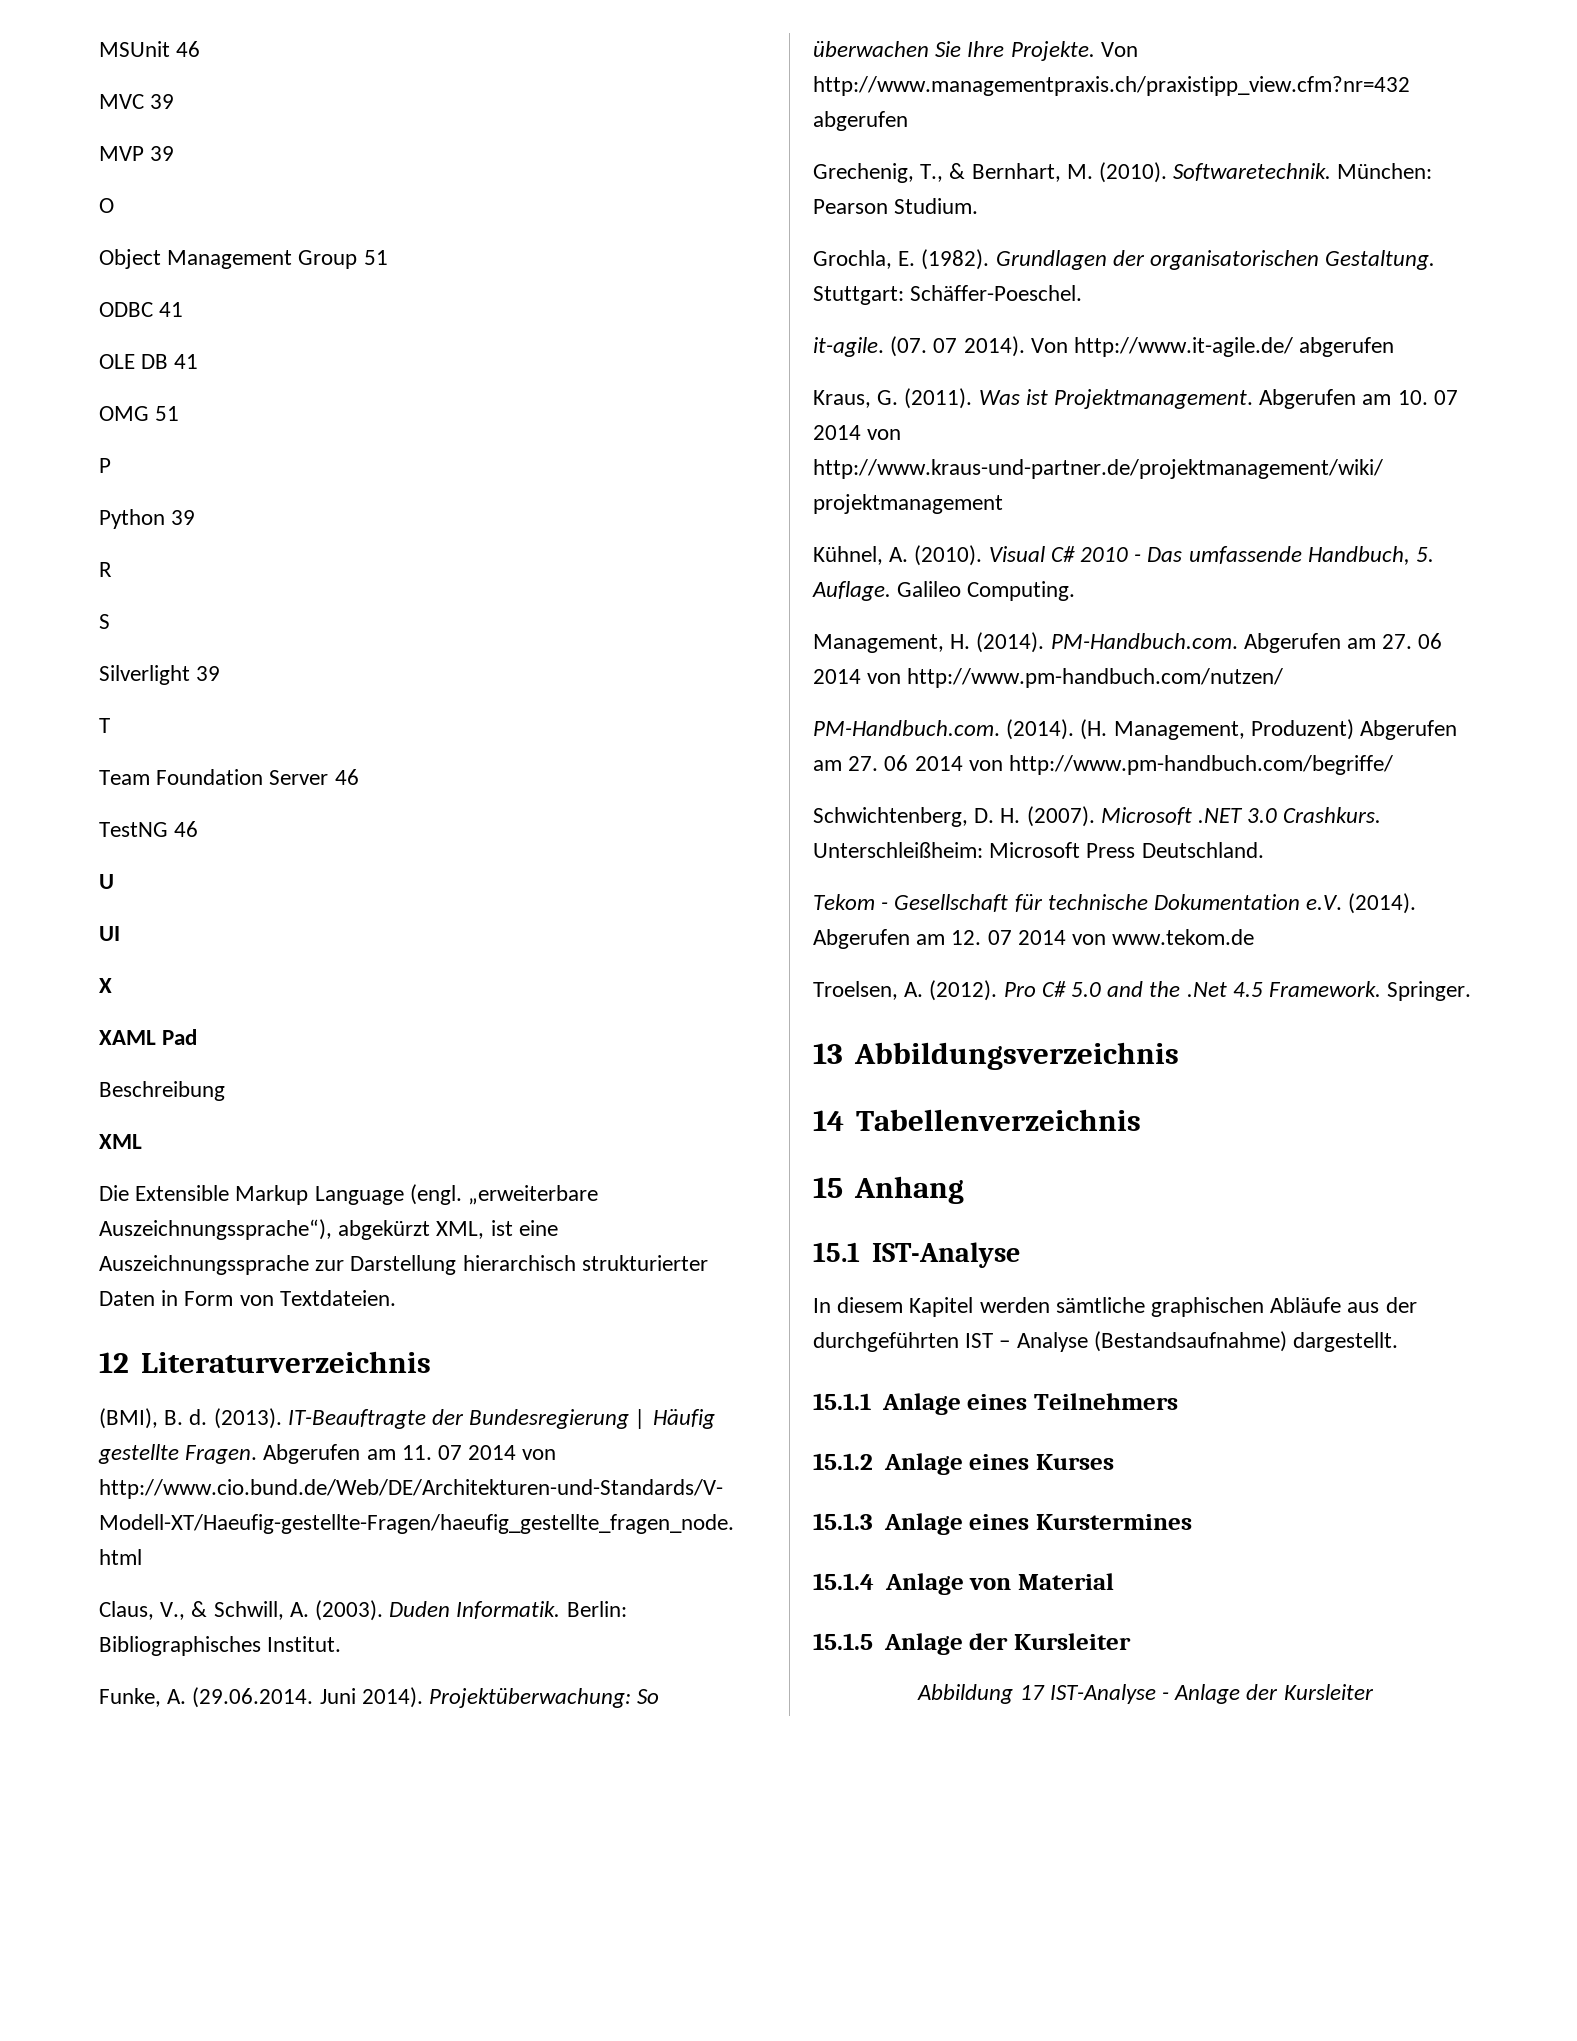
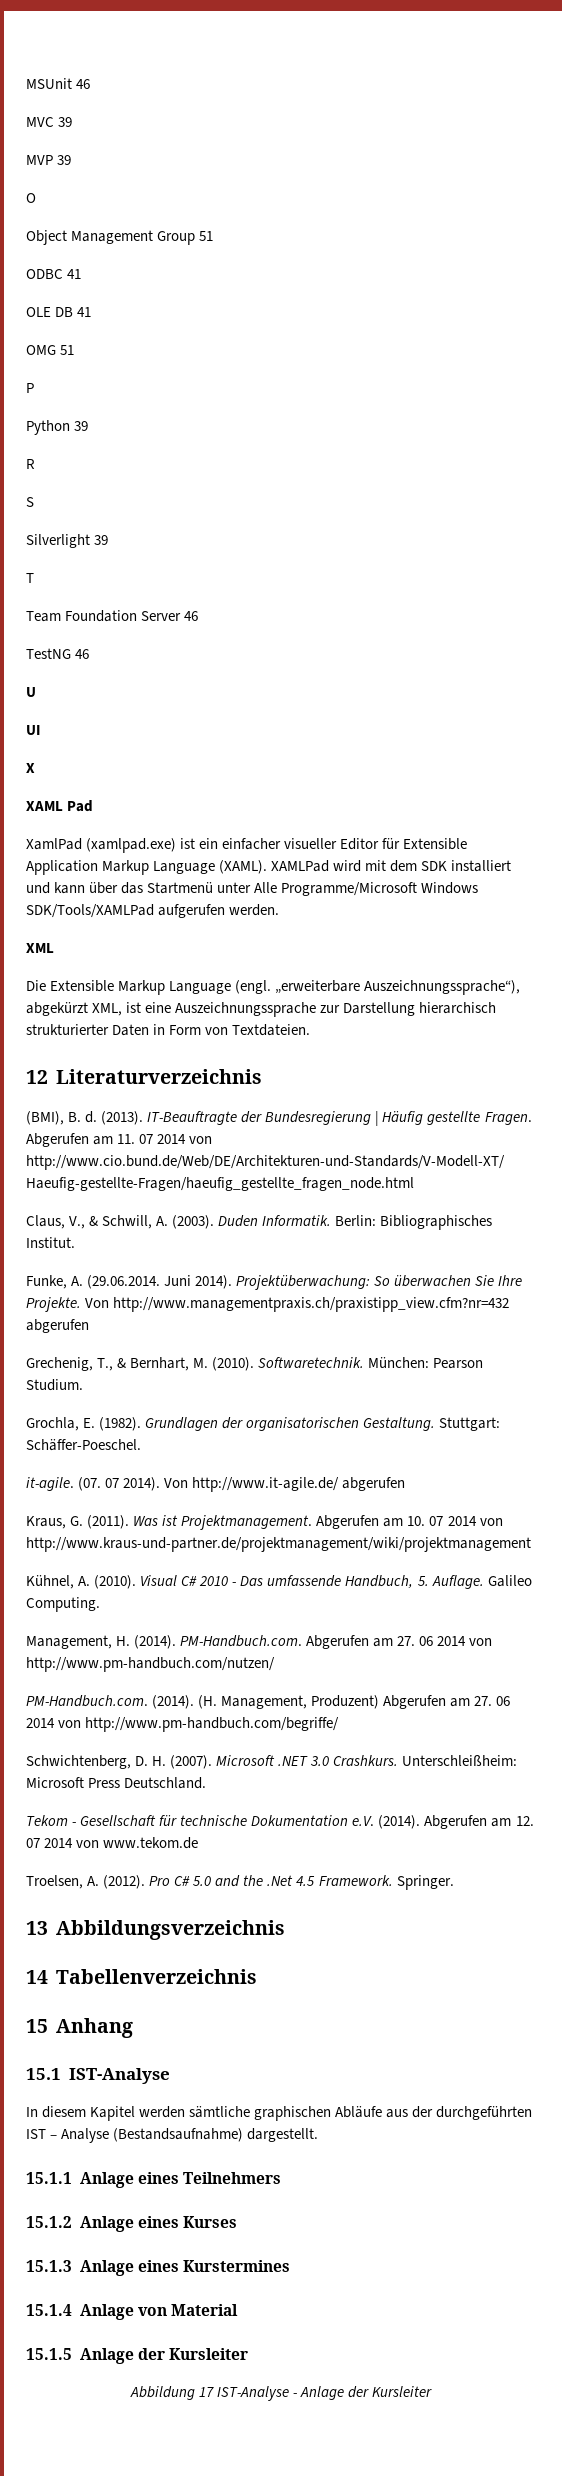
[99,1081,225,1101] Beschreibung -> [26,838,468,853] [26,860,512,875] [26,882,479,896] [26,904,280,918] XamlPad (xamlpad.exe) ist ein einfacher visueller Editor für Extensible Application Markup Language (XAML). XAMLPad wird mit dem SDK installiert und kann über das Startmenü unter Alle Programme/Microsoft Windows SDK/Tools/XAMLPad aufgerufen werden.

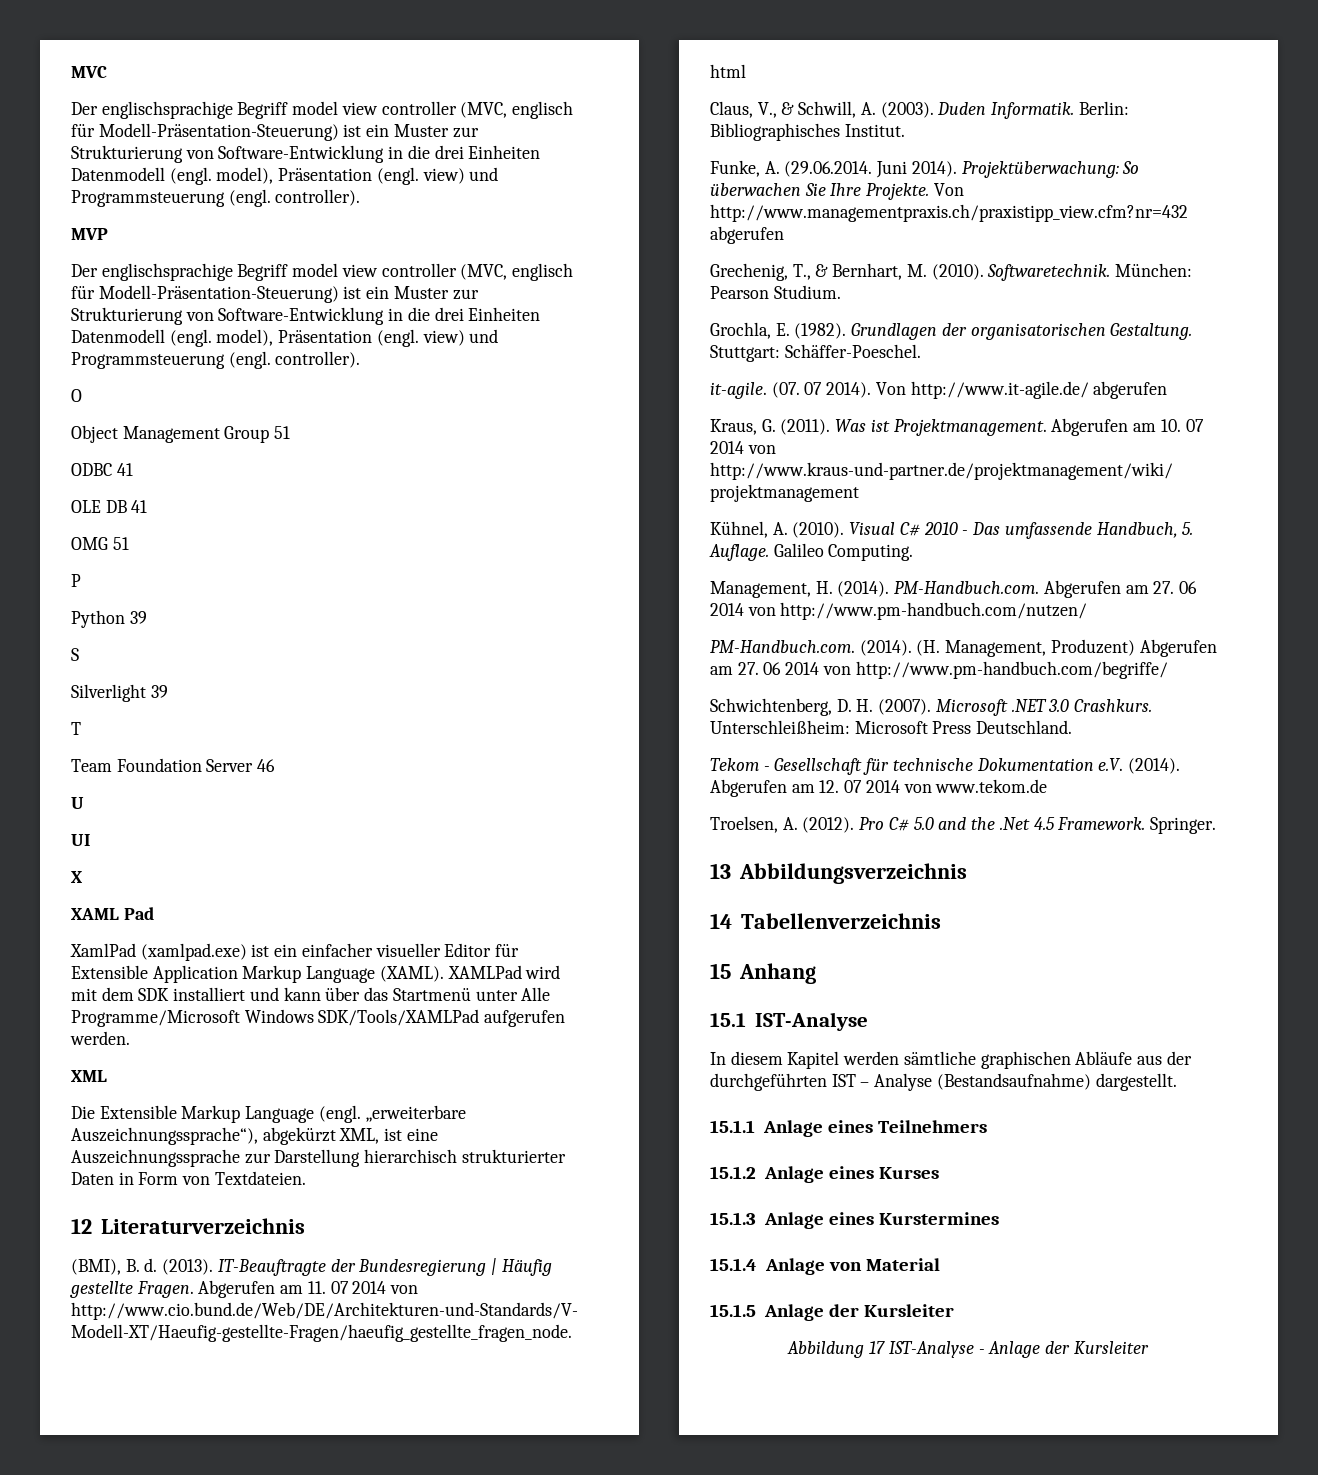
[26,78,91,89] [26,117,73,127] [26,155,72,165] MSUnit 46 // MVC 39 // MVP 39 -> [71,66,107,78] [71,101,574,119] [71,123,479,141] [71,145,541,163] [71,167,499,185] [71,189,361,207] [71,228,108,240] [71,263,574,281] [71,285,479,303] [71,307,541,325] [71,329,499,347] [71,351,361,369] MVC // Der englischsprachige Begriff model view controller (MVC, englisch für Modell-Präsentation-Steuerung) ist ein Muster zur Strukturierung von Software-Entwicklung in die drei Einheiten Datenmodell (engl. model), Präsentation (engl. view) und Programmsteuerung (engl. controller). // MVP // Der englischsprachige Begriff model view controller (MVC, englisch für Modell-Präsentation-Steuerung) ist ein Muster zur Strukturierung von Software-Entwicklung in die drei Einheiten Datenmodell (engl. model), Präsentation (engl. view) und Programmsteuerung (engl. controller).
[26,459,35,469] // R -> (147, 617) none
[26,648,90,659] // TestNG 46 -> (276, 765) none

